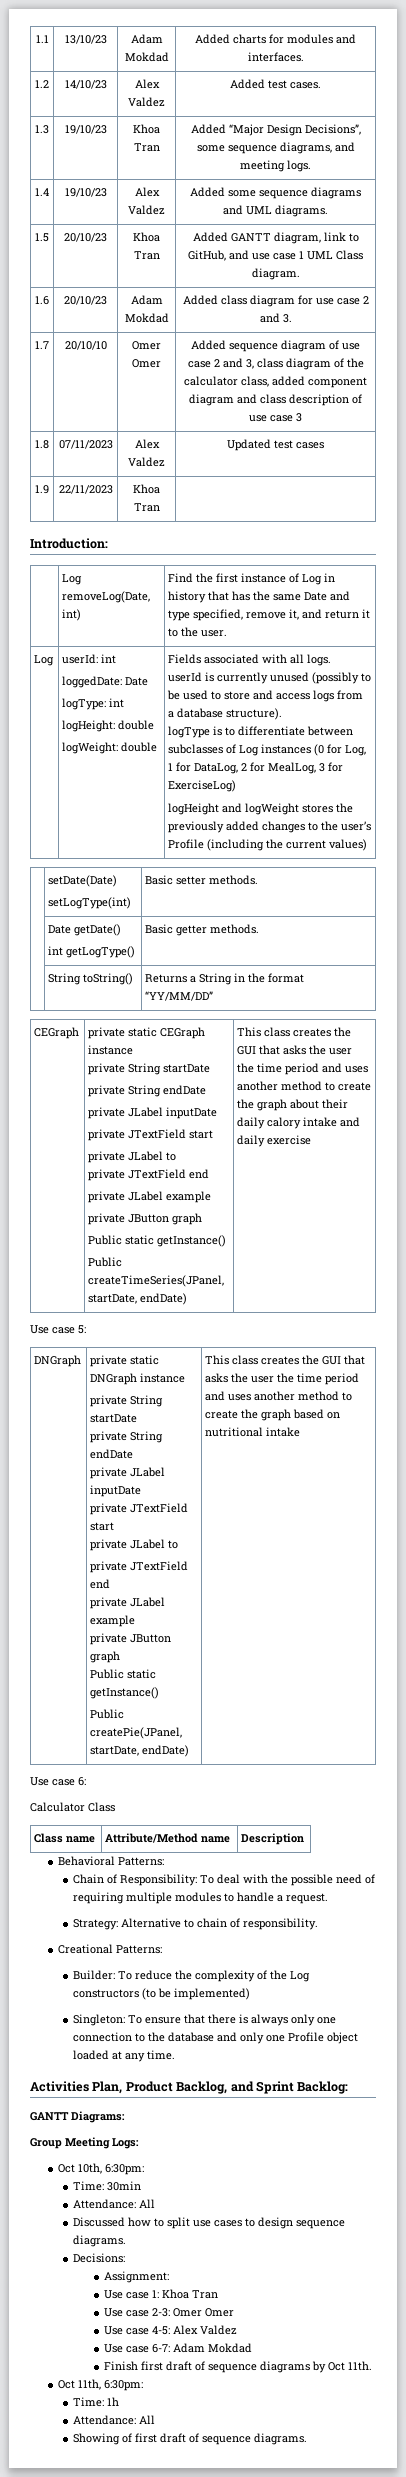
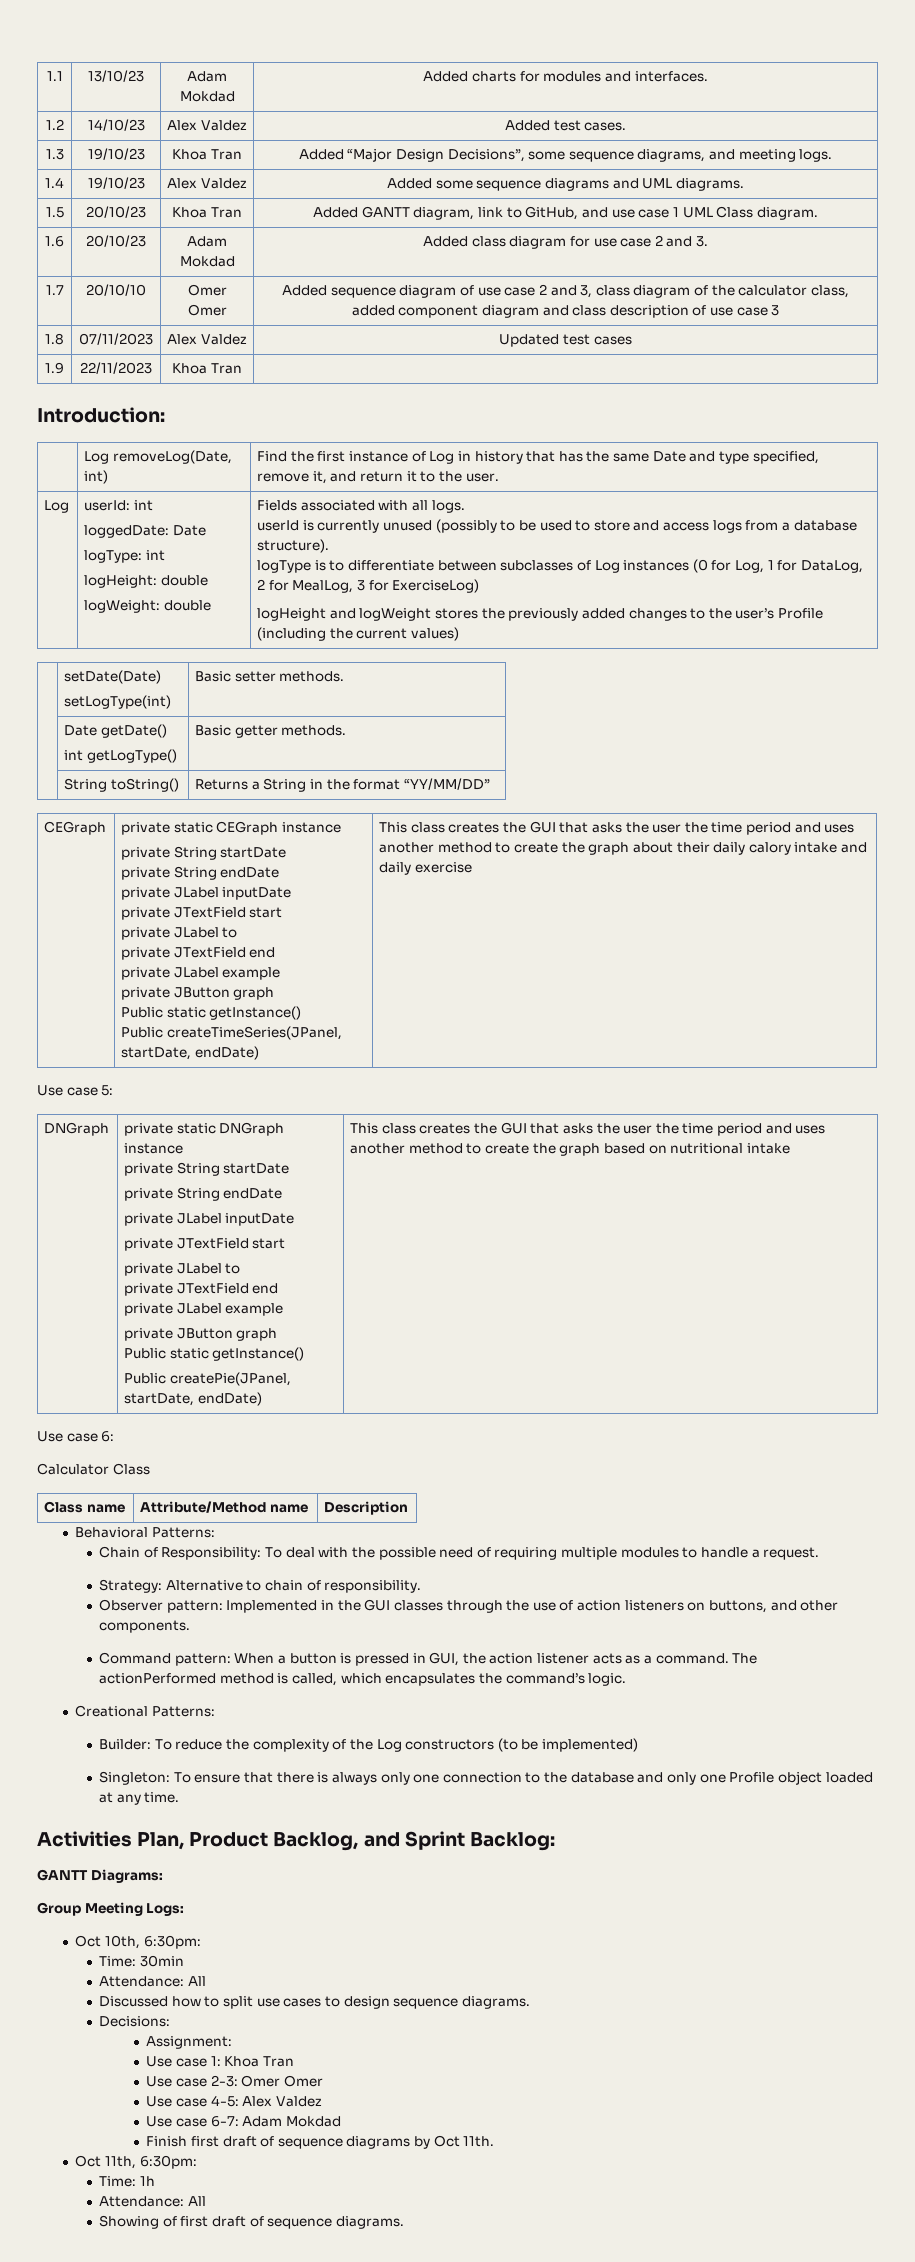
(319, 1924) none -> [99,1599,839,1613] [99,1620,191,1633] [99,1652,758,1666] [99,1673,627,1686] // Observer pattern: Implemented in the GUI classes through the use of action listeners on buttons, and other components. // Command pattern: When a button is pressed in GUI, the action listener acts as a command. The actionPerformed method is called, which encapsulates the command’s logic.

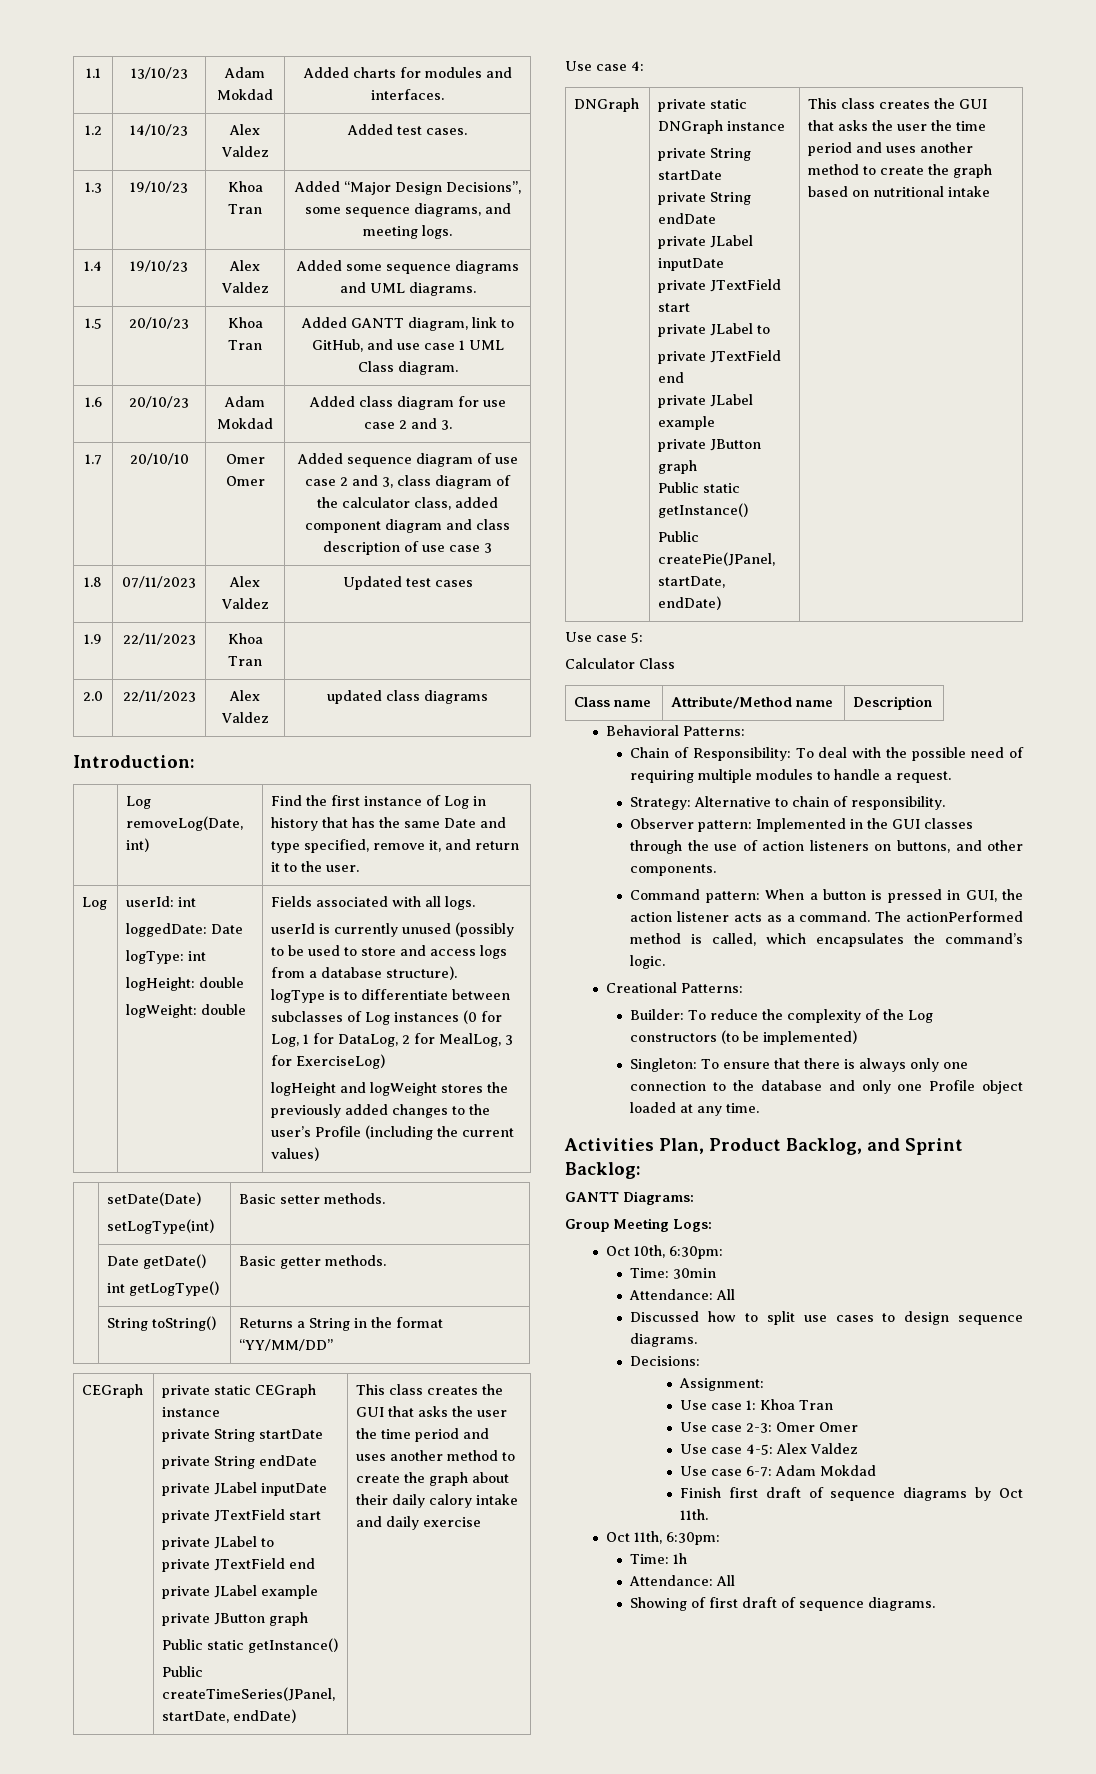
(242, 368) none -> [83,691,103,701] [122,690,196,702] [229,690,260,701] [220,712,269,723] [327,690,488,704] // 2.0 | 22/11/2023 | Alex Valdez | updated class diagrams
[101,1085,114,1096] 5: -> [631,61,644,71] 4:
[101,1431,115,1442] 6: -> [631,632,643,643] 5:

